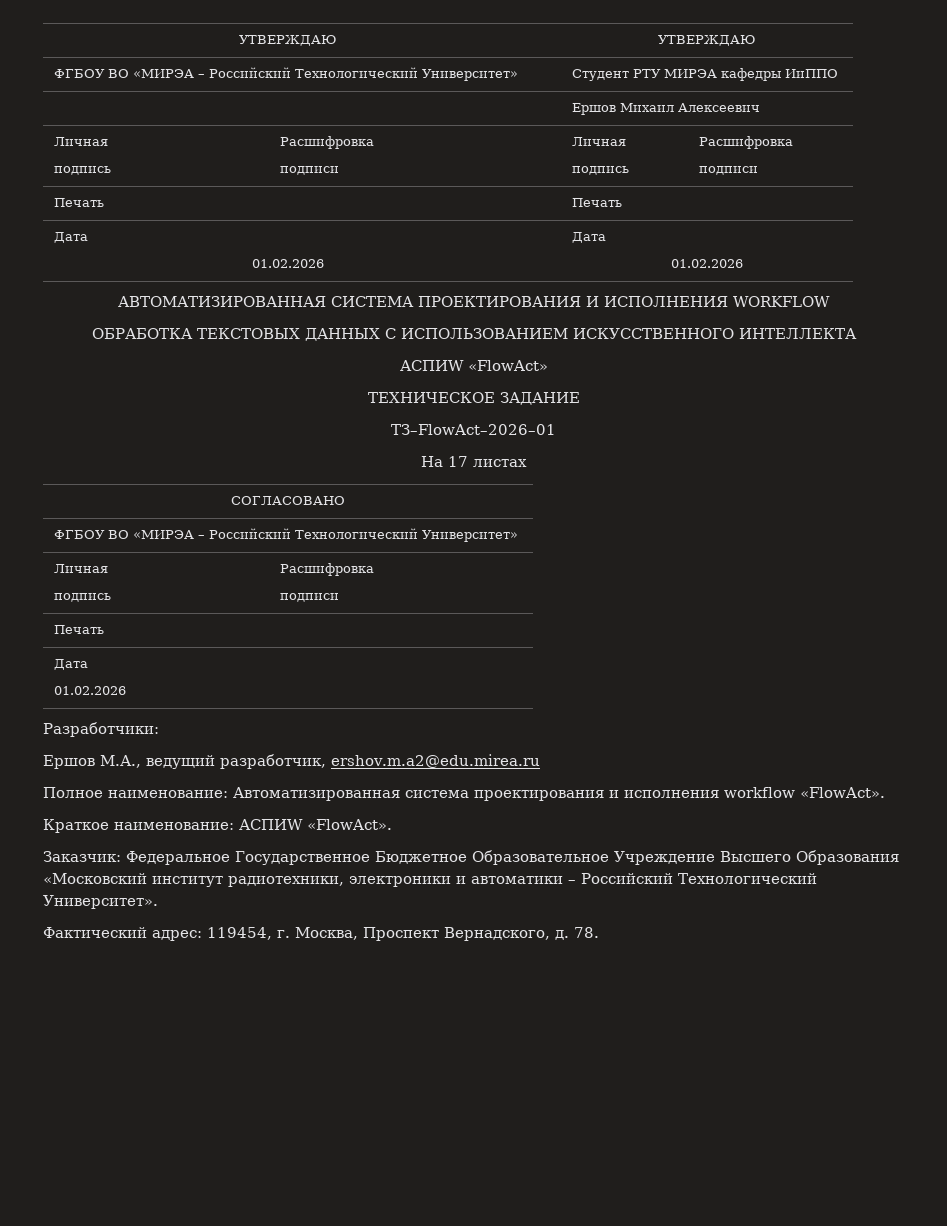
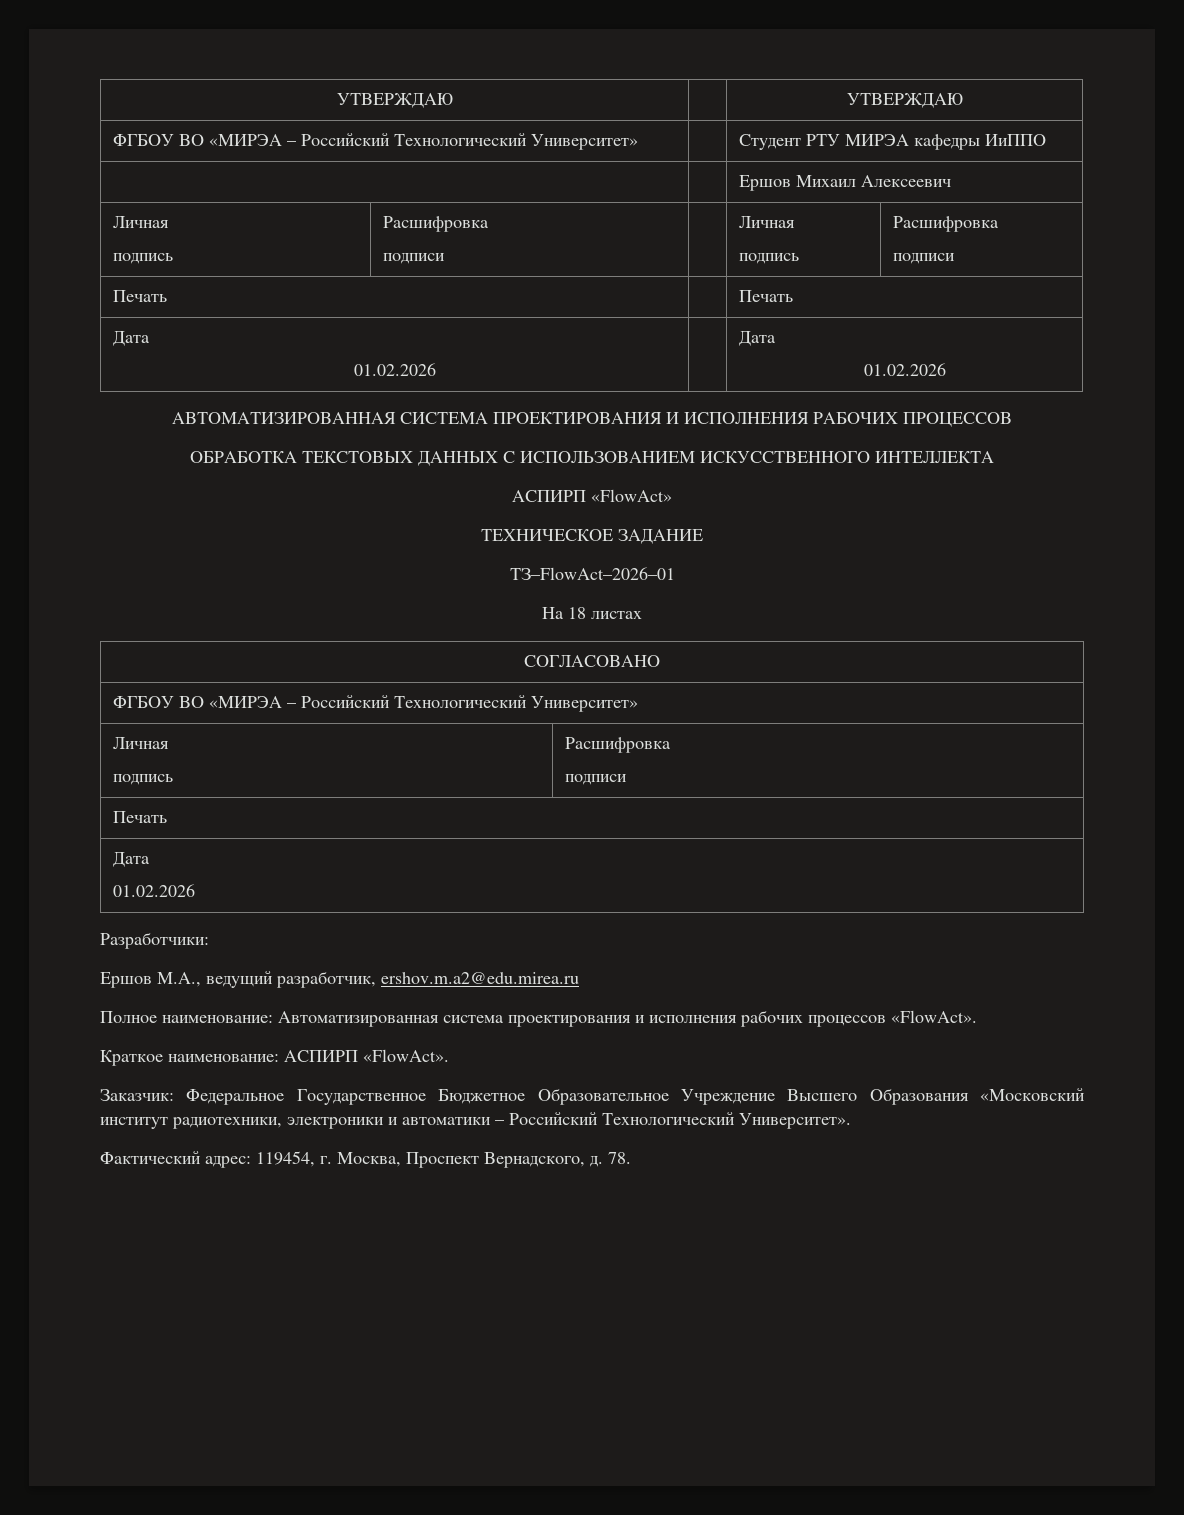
[733,296,830,307] WORKFLOW -> [813,412,1012,427] РАБОЧИХ ПРОЦЕССОВ
[399,360,464,371] АСПИW -> [512,490,586,502] АСПИРП
[448,456,468,467] 17 -> [568,607,586,619] 18
[724,787,795,798] workflow -> [740,1010,886,1027] рабочих процессов
[239,819,303,830] АСПИW -> [284,1050,358,1062] АСПИРП

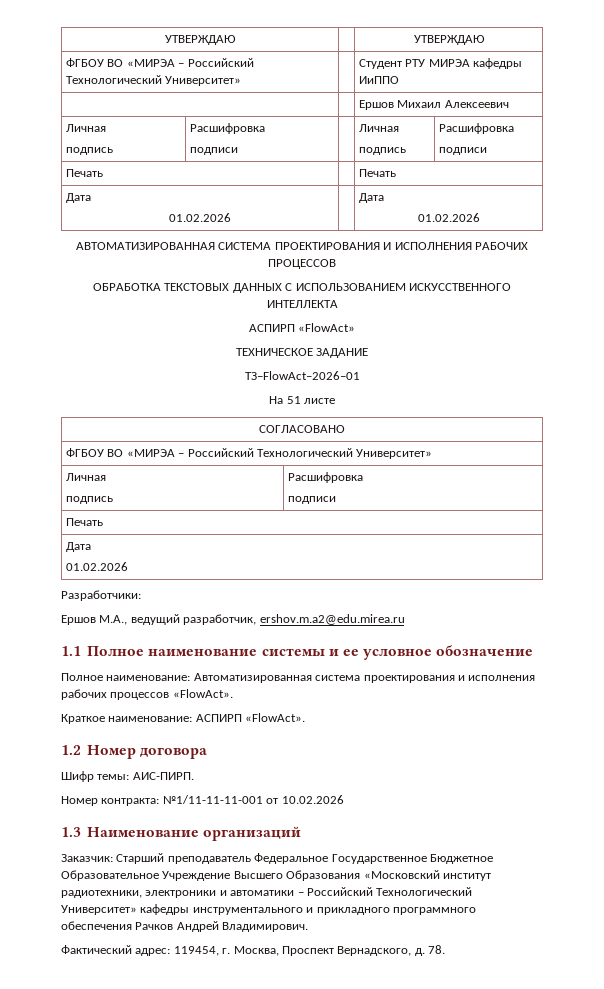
[568,607,642,619] 18 листах -> [286,396,335,404] 51 листе
(579, 978) none -> [61,645,534,660] // 1.1 Полное наименование системы и ее условное обозначение
(449, 1055) none -> [61,745,208,759] [61,771,194,782] [61,795,344,806] [61,826,302,841] // 1.2 Номер договора // Шифр темы: АИС-ПИРП. // Номер контракта: №1/11-11-11-001 от 10.02.2026 // 1.3 Наименование организаций
(174, 1095) none -> [116,853,251,864] Старший преподаватель
[739,1113,851,1129] Университет». -> [61,904,476,915] [61,921,309,932] Университет» кафедры инструментального и прикладного программного обеспечения Рачков Андрей Владимирович.

